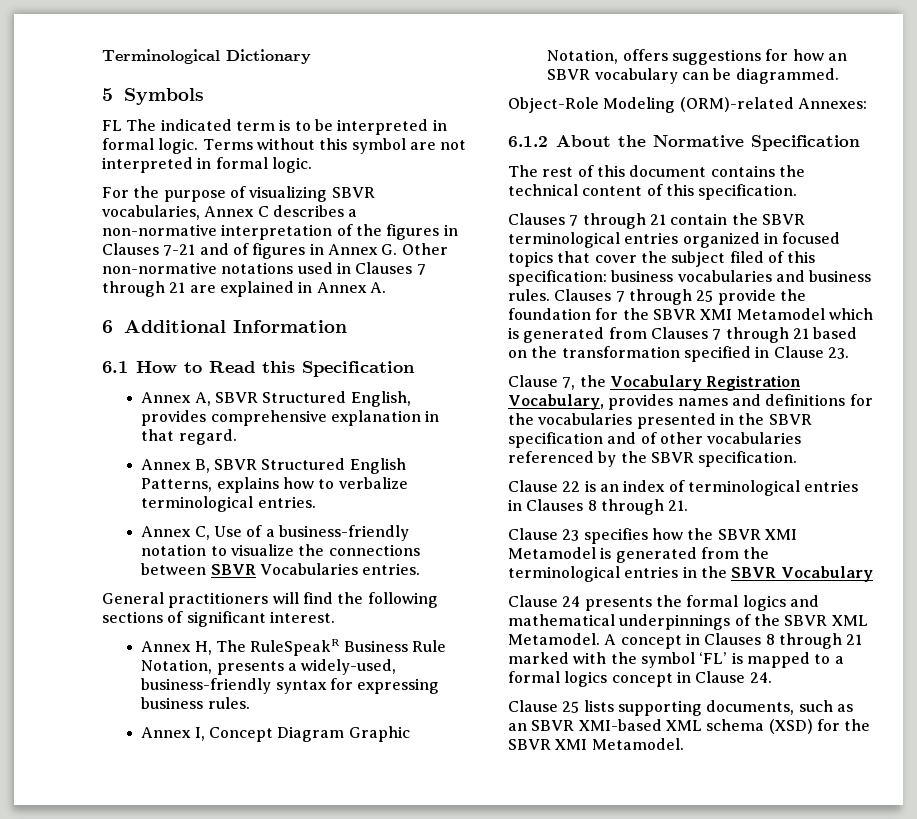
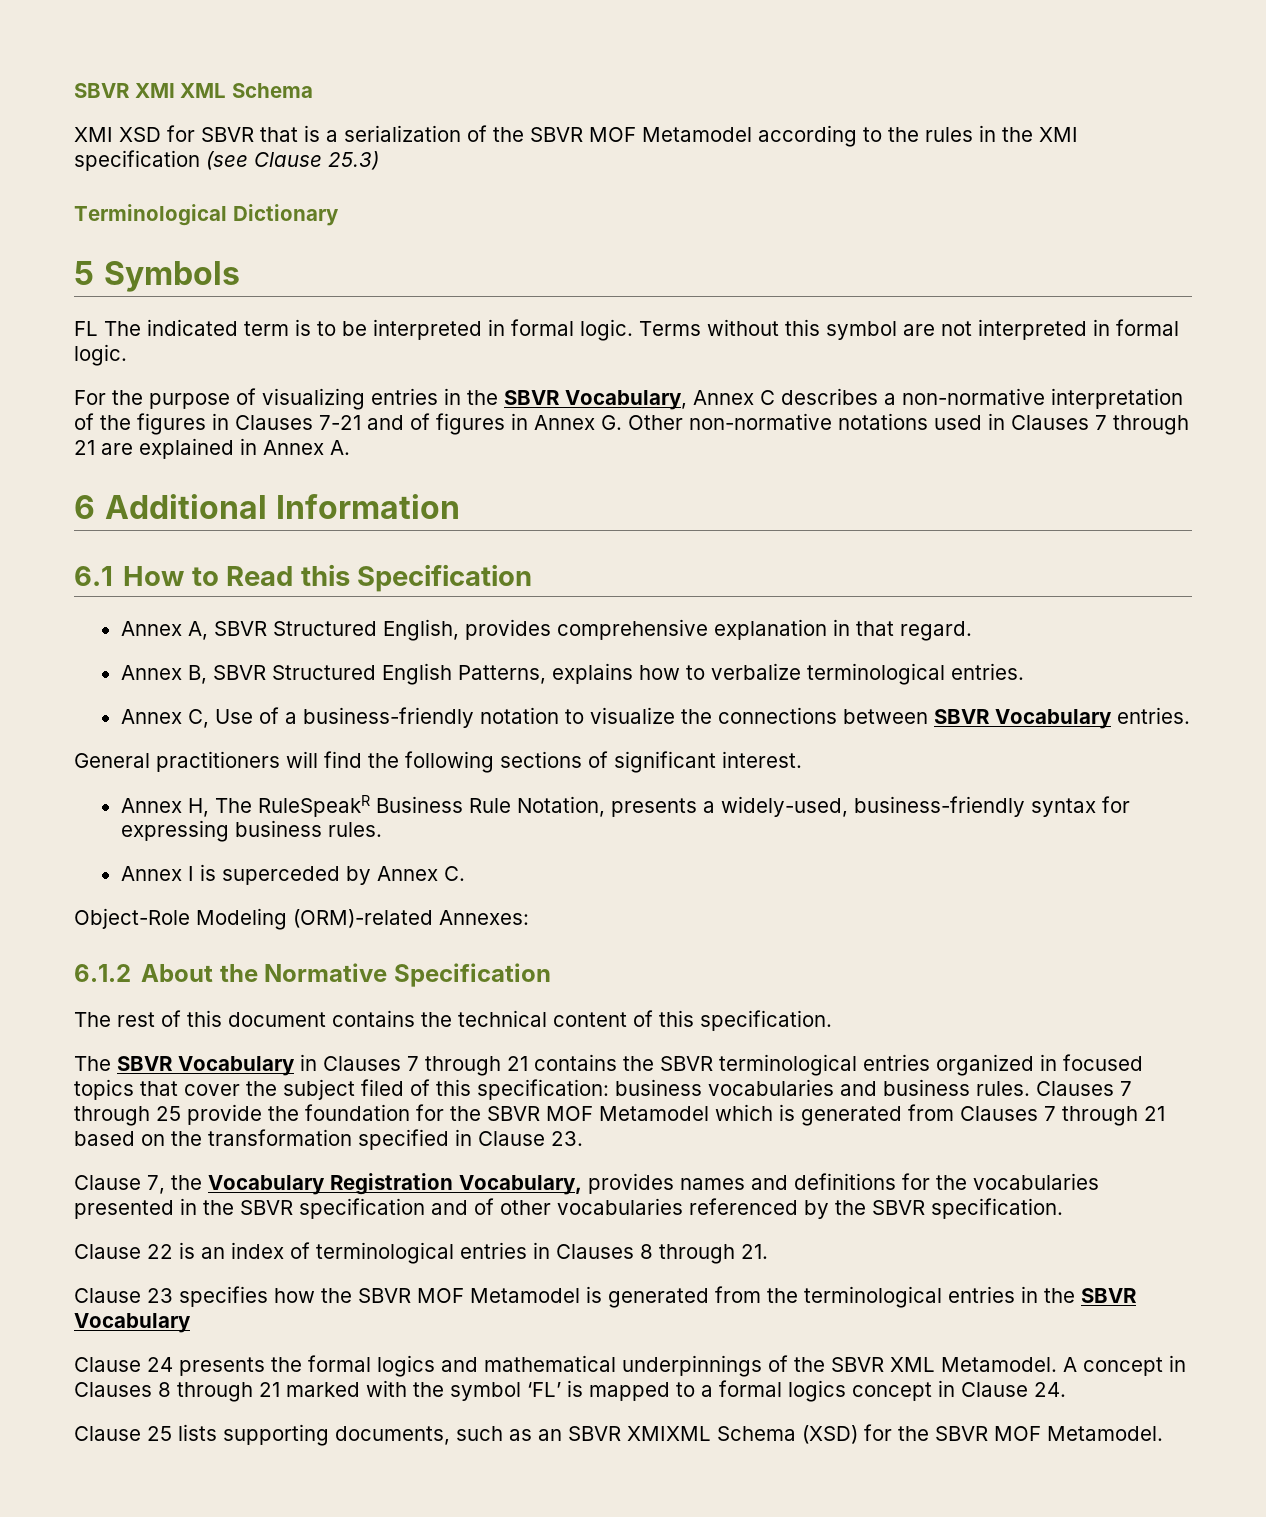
(102, 56) none -> [74,83,313,98] [74,125,1078,147] [74,150,379,171] SBVR XMI XML Schema // XMI XSD for SBVR that is a serialization of the SBVR MOF Metamodel according to the rules in the XMI specification (see Clause 25.3) //
[331,187,375,198] [102,205,200,220] SBVR vocabularies, -> [371,388,687,410] entries in the SBVR Vocabulary,
[260,563,359,575] Vocabularies -> [994,709,1112,729] Vocabulary
[194,726,410,742] [547,49,847,65] [547,68,839,84] I, Concept Diagram Graphic Notation, offers suggestions for how an SBVR vocabulary can be diagrammed. -> [187,864,465,885] I is superceded by Annex C.
[508,213,728,229] Clauses 7 through 21 contain -> [74,1054,617,1076] The SBVR Vocabulary in Clauses 7 through 21 contains
[700,309,733,320] XMI -> [546,1106,593,1121] MOF
[764,529,797,540] XMI -> [417,1288,464,1303] MOF
[578,719,765,731] XMI-based XML schema -> [627,1426,796,1441] XMIXML Schema
[555,739,588,750] XMI -> [994,1426,1041,1441] MOF

